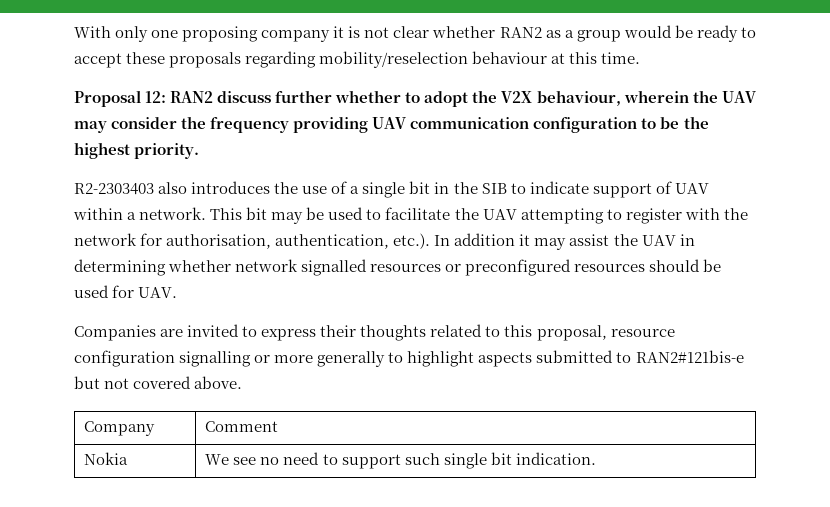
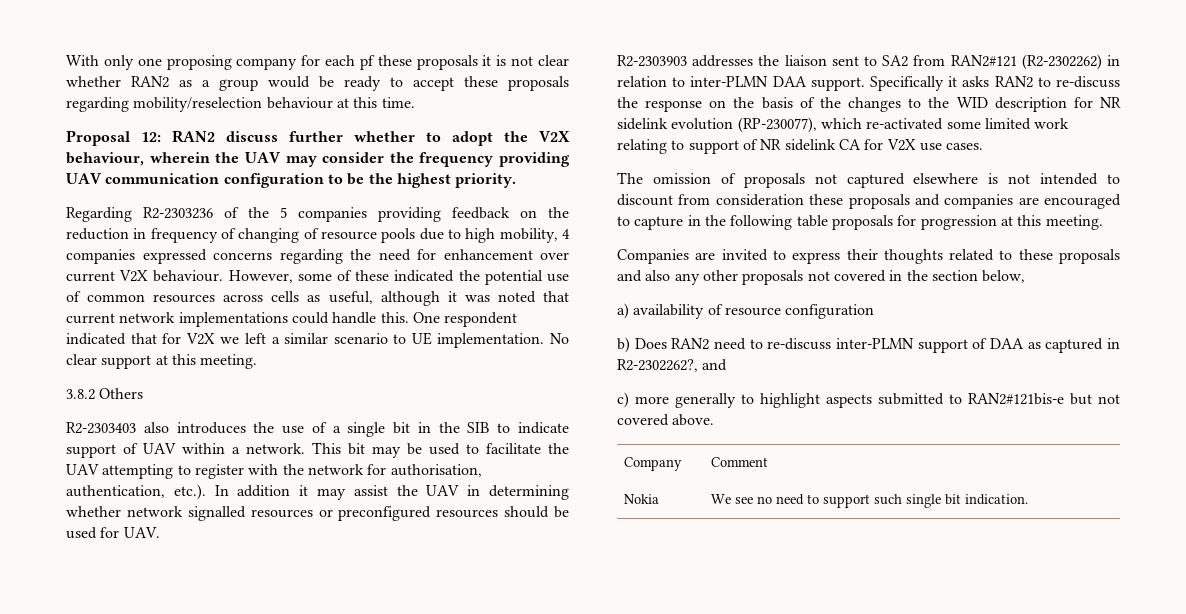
(331, 36) none -> [301,55,478,70] for each pf these proposals
(200, 151) none -> [66,207,569,222] [66,228,570,243] [66,249,569,264] [66,270,569,285] [66,291,570,306] [66,312,518,327] [66,332,569,348] [66,354,258,369] [66,388,144,400] // Regarding R2-2303236 of the 5 companies providing feedback on the reduction in frequency of changing of resource pools due to high mobility, 4 companies expressed concerns regarding the need for enhancement over current V2X behaviour. However, some of these indicated the potential use of common resources across cells as useful, although it was noted that current network implementations could handle this. One respondent indicated that for V2X we left a similar scenario to UE implementation. No clear support at this meeting. // 3.8.2 Others
(178, 292) none -> [617,54,1120,70] [617,76,1120,91] [617,97,1121,112] [617,117,1070,133] [617,139,984,154] [617,172,1120,188] [617,194,1121,209] [617,215,1103,230] // R2-2303903 addresses the liaison sent to SA2 from RAN2#121 (R2-2302262) in relation to inter-PLMN DAA support. Specifically it asks RAN2 to re-discuss the response on the basis of the changes to the WID description for NR sidelink evolution (RP-230077), which re-activated some limited work relating to support of NR sidelink CA for V2X use cases. // The omission of proposals not captured elsewhere is not intended to discount from consideration these proposals and companies are encouraged to capture in the following table proposals for progression at this meeting.
[504,325,675,341] [74,350,271,367] this proposal, resource configuration signalling or -> [1018,249,1120,264] [617,270,1026,285] [617,303,875,319] [617,337,1120,353] [617,359,728,372] [617,392,629,408] these proposals and also any other proposals not covered in the section below, // a) availability of resource configuration // b) Does RAN2 need to re-discuss inter-PLMN support of DAA as captured in R2-2302262?, and // c)

